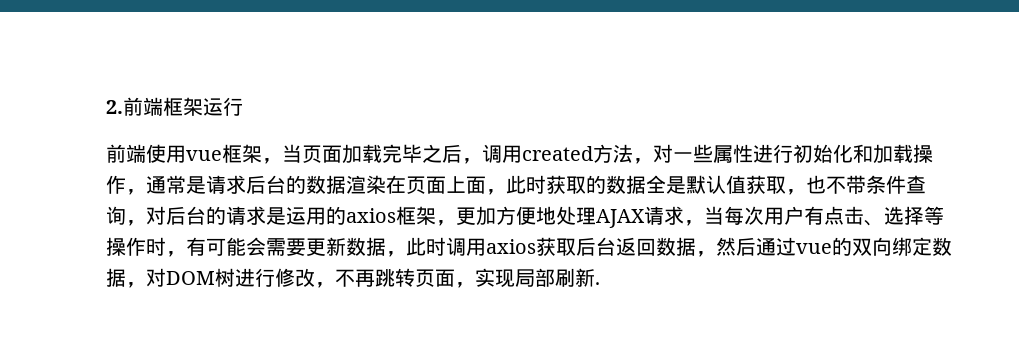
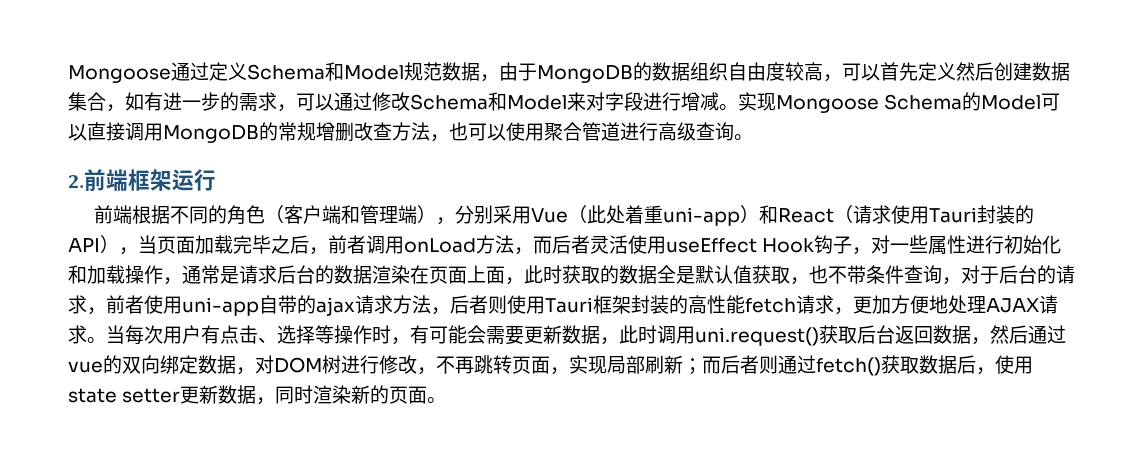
(106, 107) none -> [68,62,1070,83] [68,92,1061,113] [68,122,753,143] Mongoose通过定义Schema和Model规范数据，由于MongoDB的数据组织自由度较高，可以首先定义然后创建数据集合，如有进一步的需求，可以通过修改Schema和Model来对字段进行增减。实现Mongoose Schema的Model可以直接调用MongoDB的常规增删改查方法，也可以使用聚合管道进行高级查询。 //
[146,144,262,163] 使用vue框架 -> [131,205,1034,226] [68,235,119,254] 根据不同的角色（客户端和管理端），分别采用Vue（此处着重uni-app）和React（请求使用Tauri封装的API）
[482,144,633,163] 调用created方法 -> [328,235,853,255] 前者调用onLoad方法，而后者灵活使用useEffect Hook钩子
(166, 215) none -> [980,266,999,284] 于
[266,206,436,225] 是运用的axios框架 -> [87,295,834,316] ，前者使用uni-app自带的ajax请求方法，后者则使用Tauri框架封装的高性能fetch请求
[684,220,704,226] ， -> [87,337,106,343] 。
[486,239,536,254] axios -> [695,327,819,346] uni.request()
[595,282,600,285] . -> [683,355,1033,376] [68,385,447,405] ；而后者则通过fetch()获取数据后，使用state setter更新数据，同时渲染新的页面。

